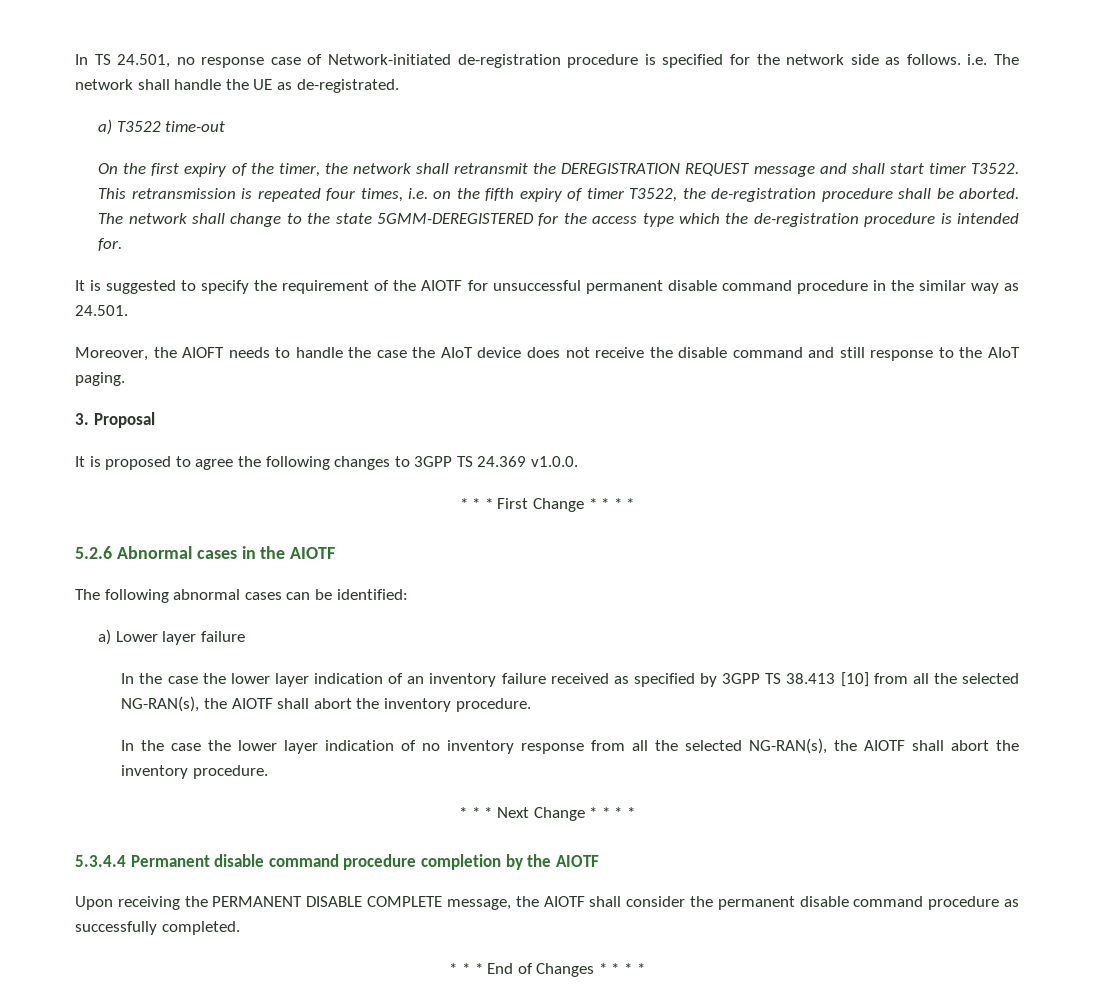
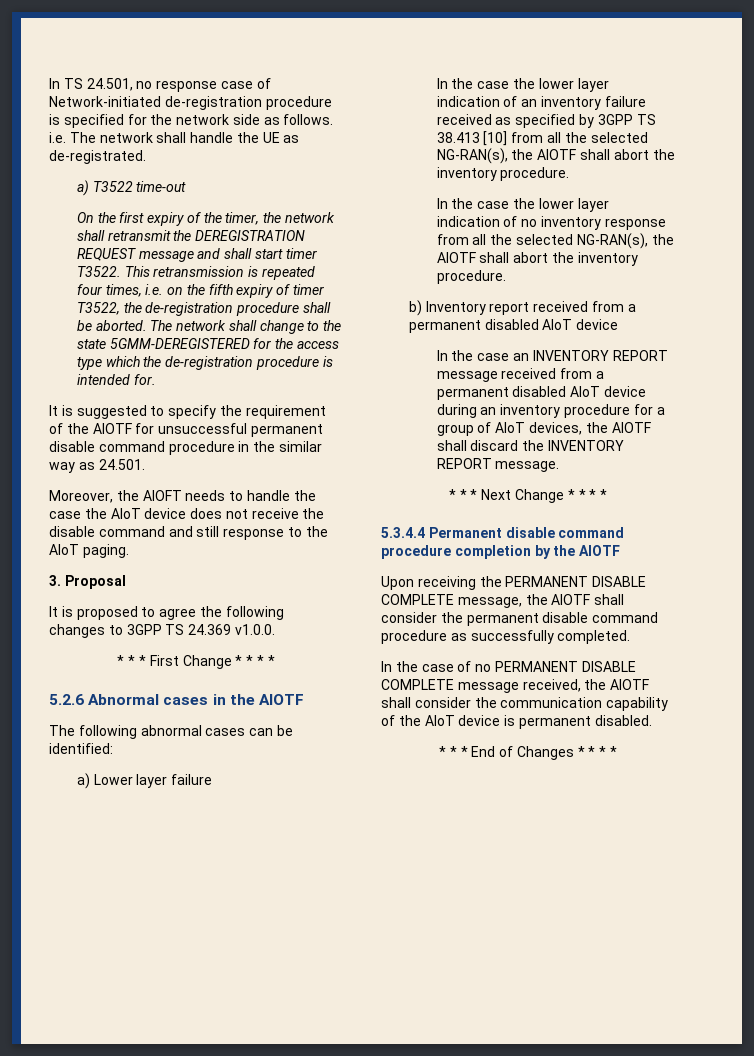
(268, 772) none -> [408,300,636,316] [408,319,619,333] [436,350,668,361] [436,368,604,382] [436,386,646,400] [436,404,665,418] [436,422,651,436] [436,440,624,451] [436,458,560,472] // b) Inventory report received from a permanent disabled AIoT device // In the case an INVENTORY REPORT message received from a permanent disabled AIoT device during an inventory procedure for a group of AIoT devices, the AIOTF shall discard the INVENTORY REPORT message.
(240, 928) none -> [381,661,636,672] [381,679,650,693] [381,697,669,711] [381,715,652,729] // In the case of no PERMANENT DISABLE COMPLETE message received, the AIOTF shall consider the communication capability of the AIoT device is permanent disabled.

